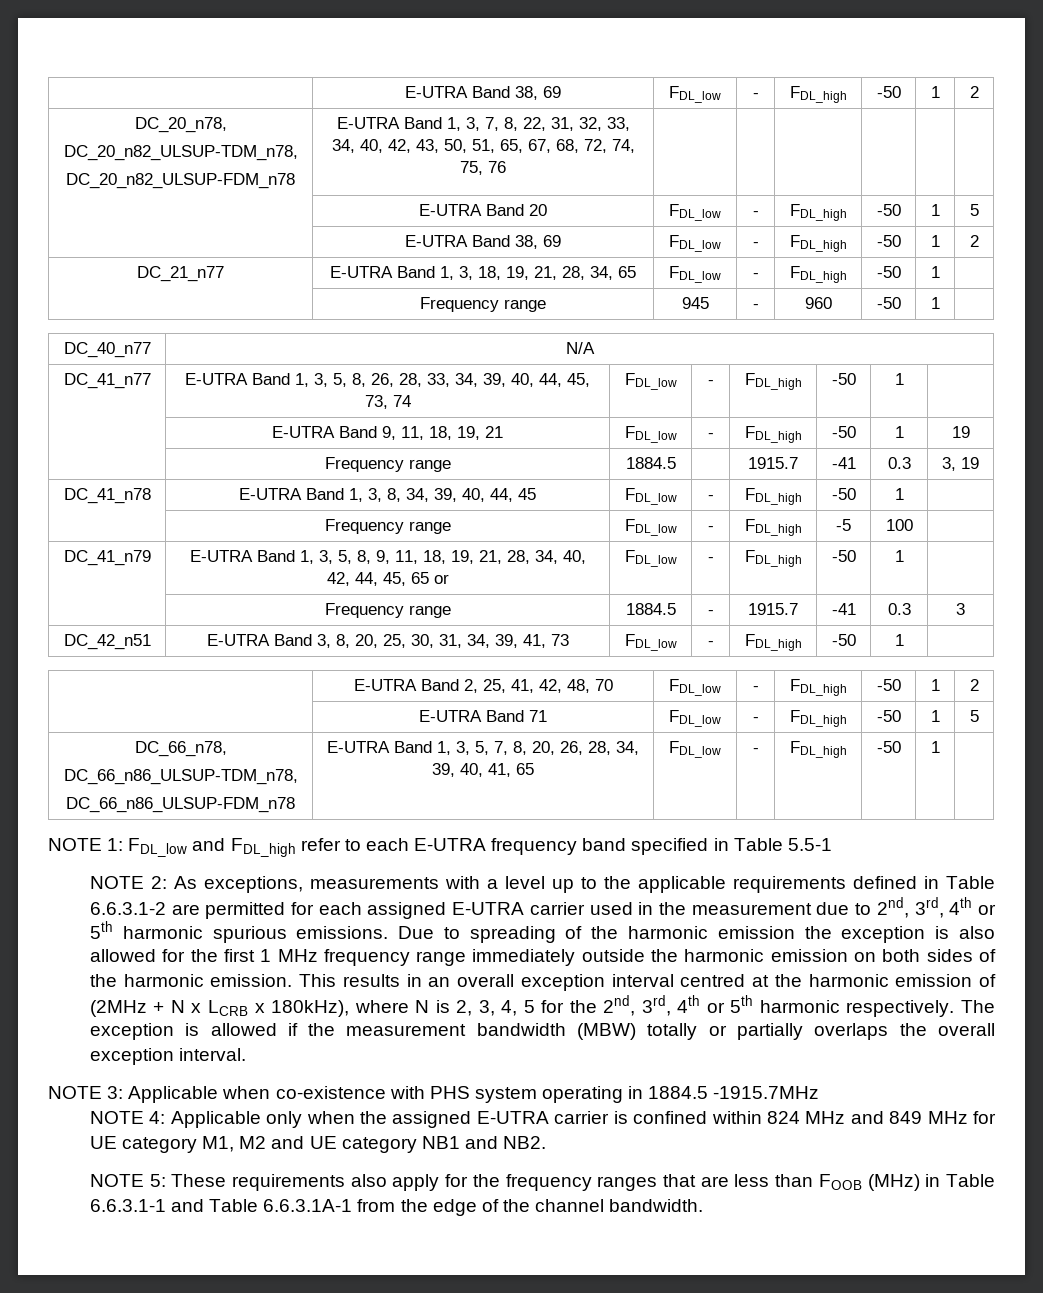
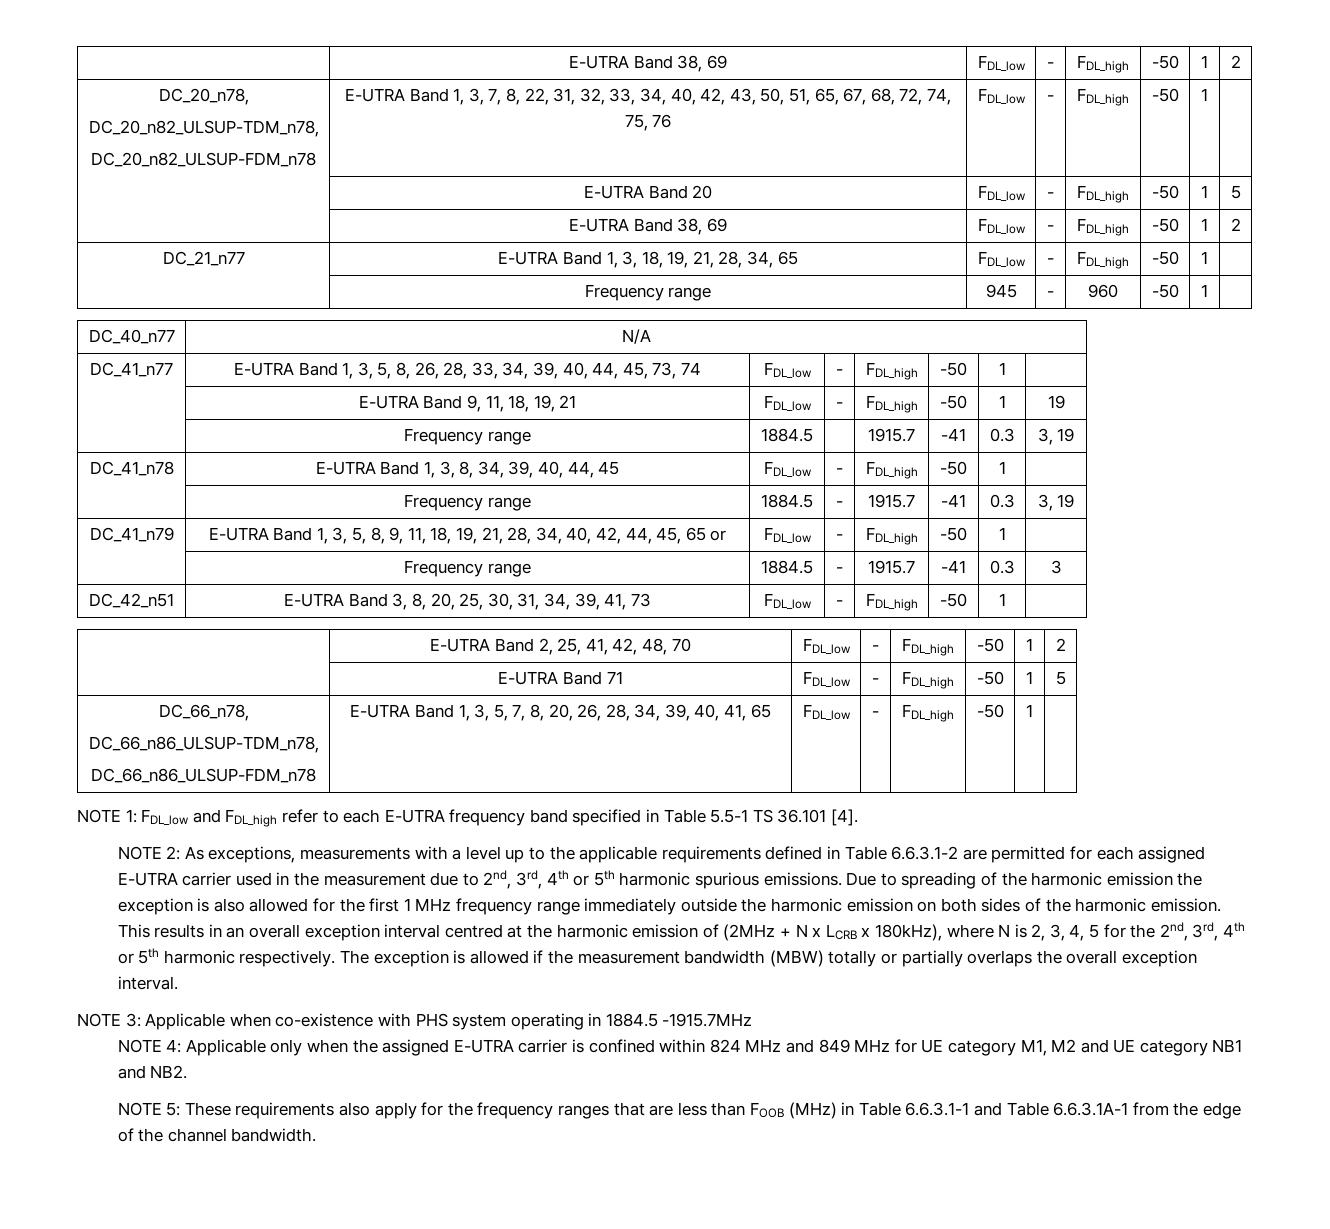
(506, 167) | | | | -> [977,88,1026,104] [1047,95,1054,101] [1077,88,1129,106] [1151,88,1179,102] [1201,88,1208,101] FDL_low | - | FDL_high | -50 | 1
[624,519,677,536] [707,526,714,531] [744,519,802,536] [836,519,851,531] [885,519,913,531] FDL_low | - | FDL_high | -5 | 100 | -> [761,494,813,508] [836,501,843,507] [868,494,915,508] [941,494,966,507] [989,494,1015,508] [1037,494,1075,511] 1884.5 | - | 1915.7 | -41 | 0.3 | 3, 19
(832, 844) none -> [752,809,859,826] TS 36.101 [4].

